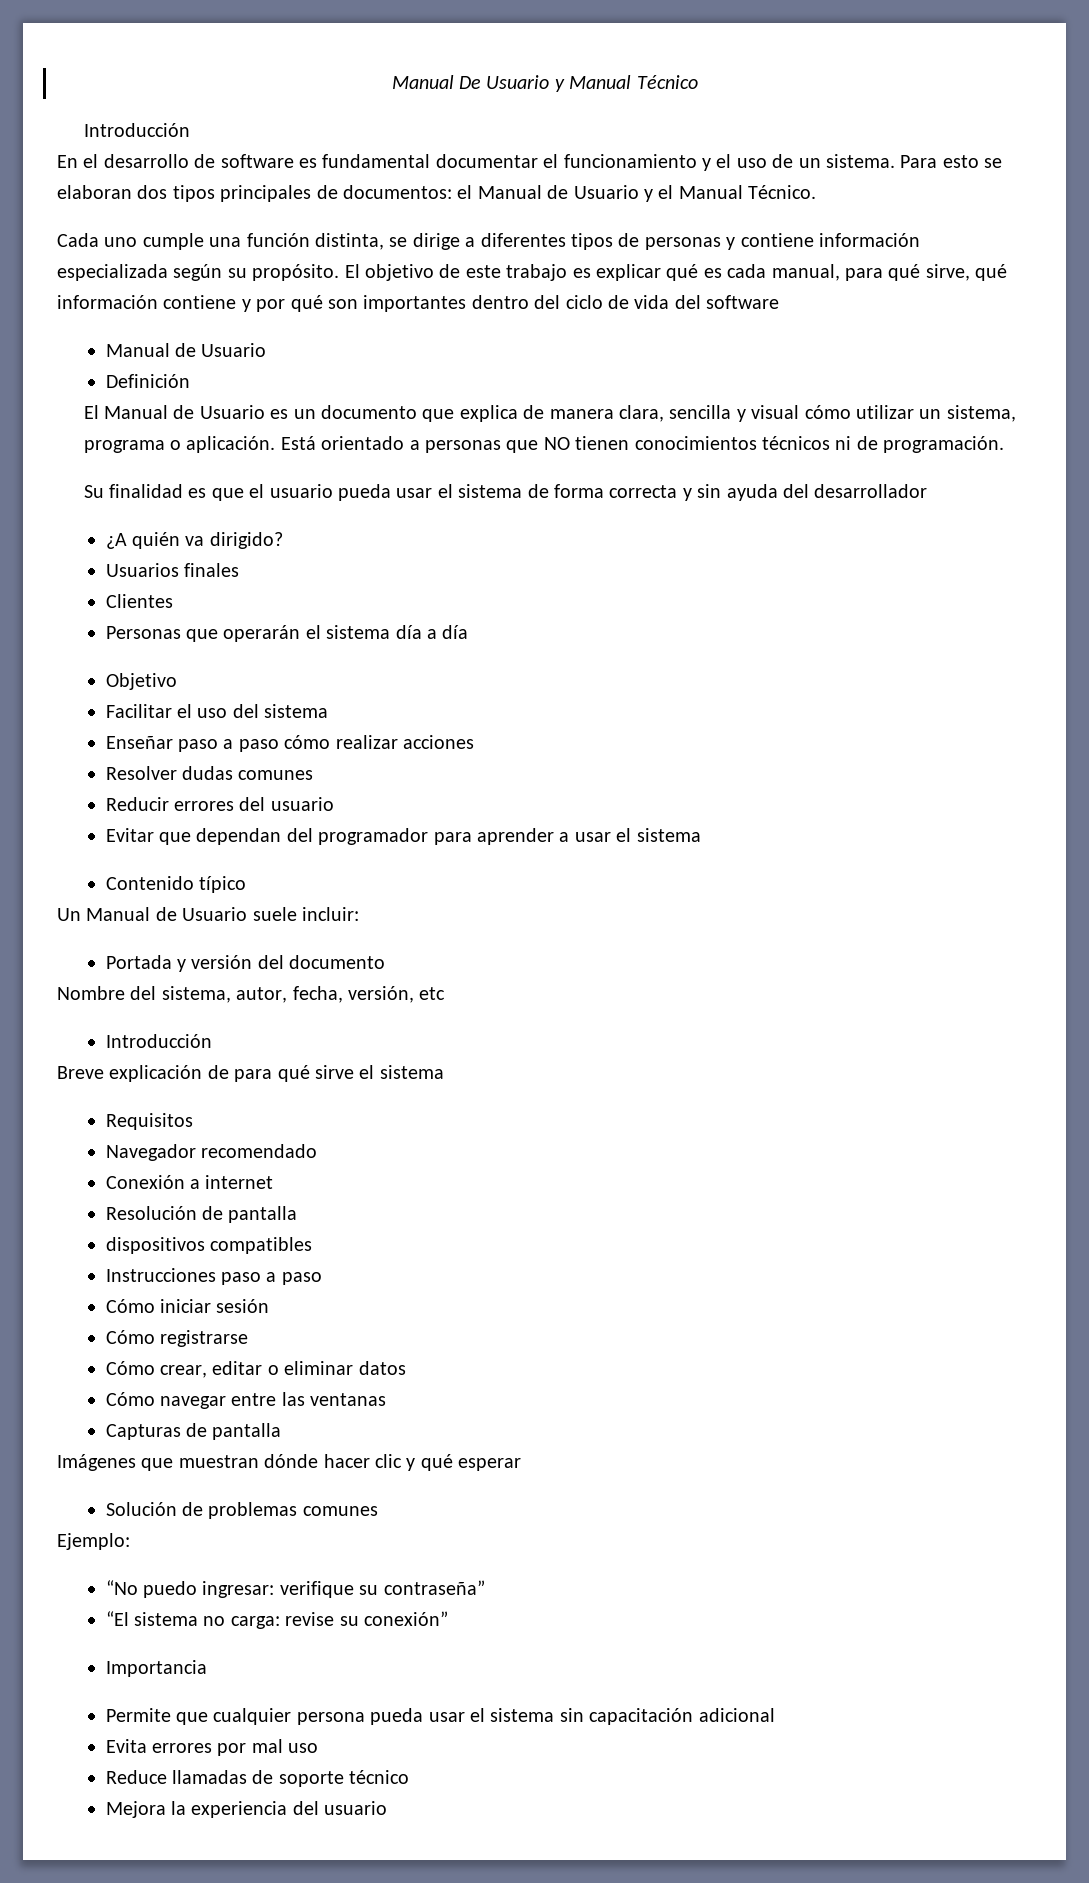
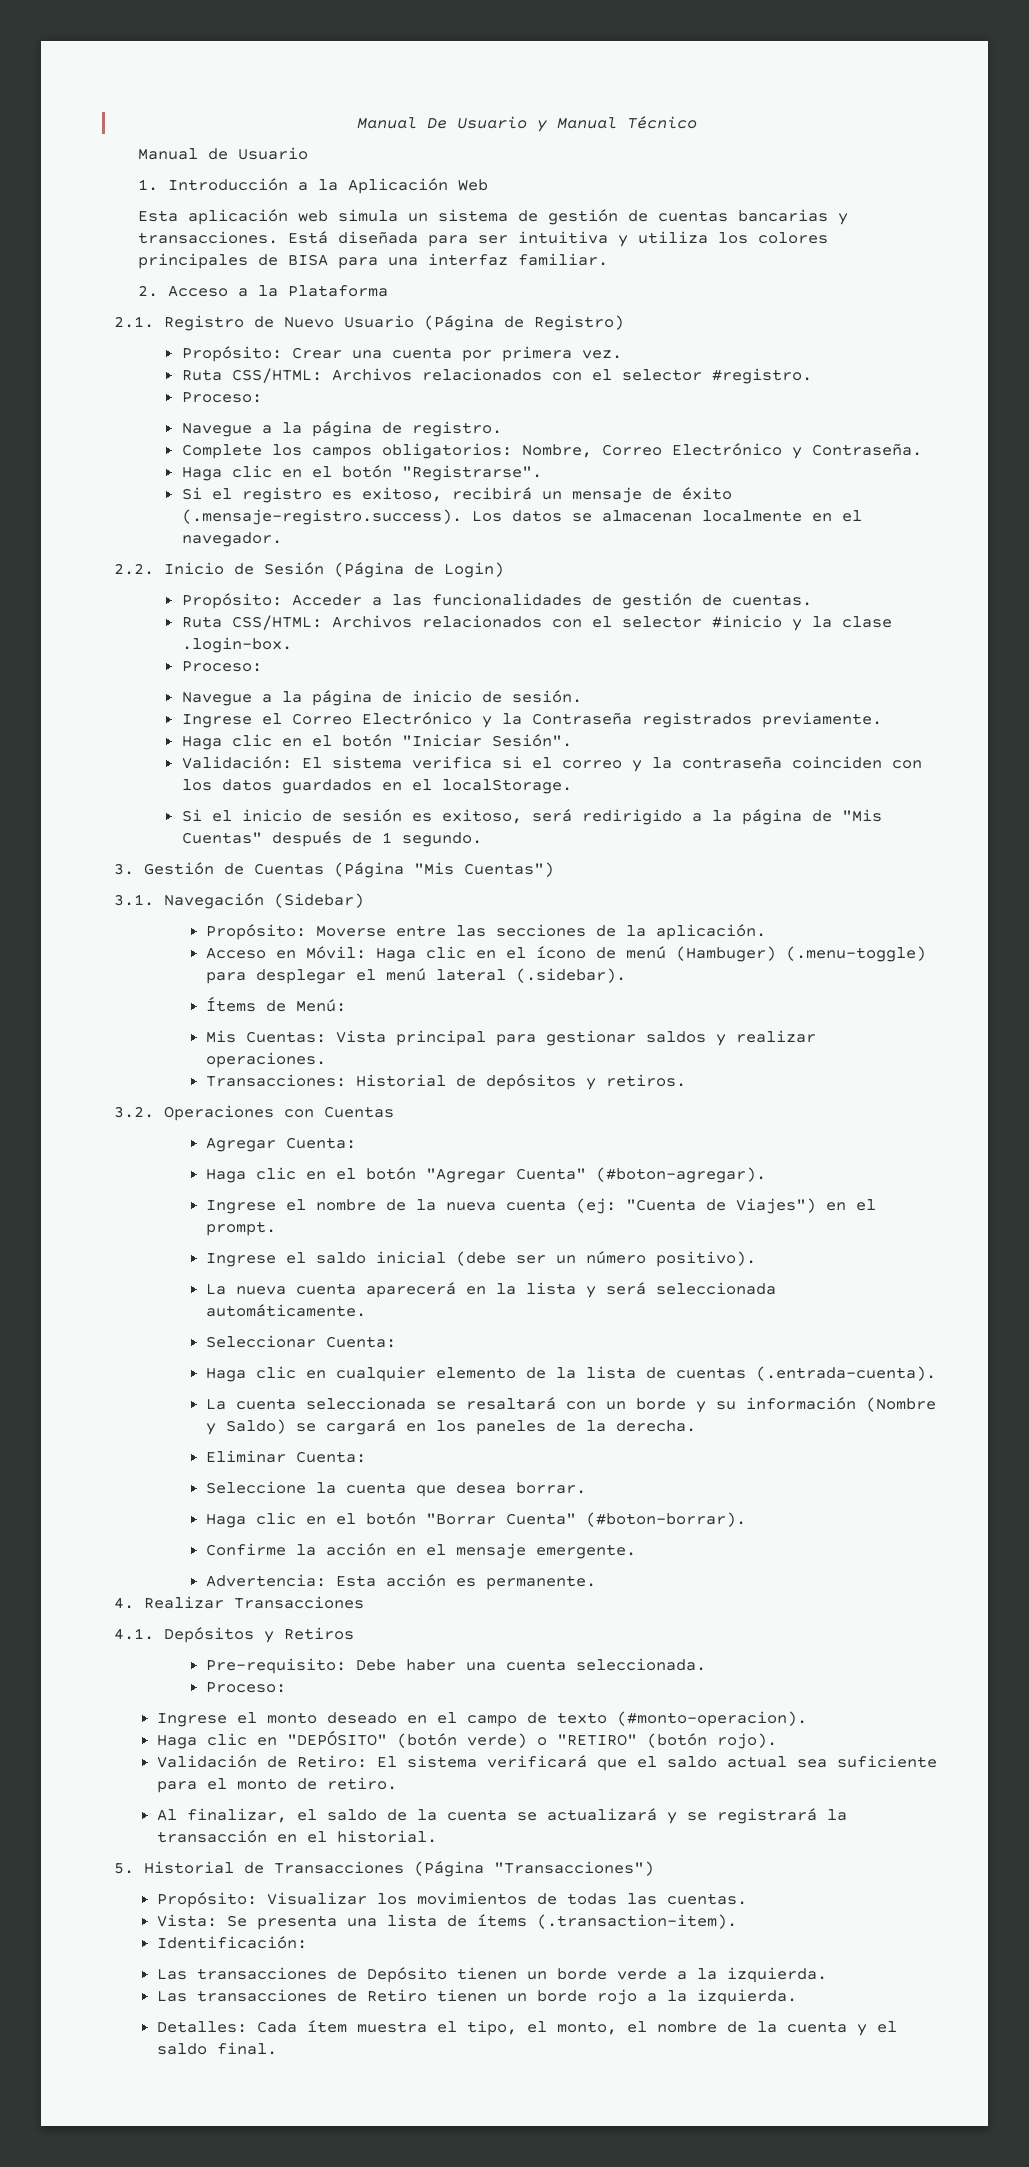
[83,123,190,137] [57,154,1003,171] [57,185,817,202] [57,233,920,250] [57,264,1008,281] [57,295,780,312] [105,343,267,357] [105,374,190,388] [83,405,1016,422] [83,436,1005,453] [83,484,928,501] [105,532,283,549] [105,563,240,577] [105,594,173,608] [105,625,469,642] [105,673,177,690] [105,704,329,718] [105,735,475,752] [105,766,314,780] [105,797,334,811] [105,828,701,845] [105,876,247,893] [57,907,359,921] [105,955,386,972] [57,986,446,1003] [105,1034,212,1048] [57,1065,444,1082] [105,1113,193,1130] [105,1144,318,1161] [105,1175,274,1189] [105,1206,298,1223] [105,1237,313,1254] [105,1268,322,1285] [105,1299,270,1313] [105,1330,249,1347] [105,1361,406,1378] [105,1392,387,1409] [105,1423,282,1440] [57,1454,522,1471] [105,1502,378,1519] [57,1533,130,1550] [105,1580,485,1598] [105,1611,449,1629] [105,1660,207,1677] [105,1708,775,1725] [105,1739,319,1756] [105,1770,410,1787] [105,1801,388,1818] Introducción // En el desarrollo de software es fundamental documentar el funcionamiento y el uso de un sistema. Para esto se elaboran dos tipos principales de documentos: el Manual de Usuario y el Manual Técnico. // Cada uno cumple una función distinta, se dirige a diferentes tipos de personas y contiene información especializada según su propósito. El objetivo de este trabajo es explicar qué es cada manual, para qué sirve, qué información contiene y por qué son importantes dentro del ciclo de vida del software // Manual de Usuario // Definición // El Manual de Usuario es un documento que explica de manera clara, sencilla y visual cómo utilizar un sistema, programa o aplicación. Está orientado a personas que NO tienen conocimientos técnicos ni de programación. // Su finalidad es que el usuario pueda usar el sistema de forma correcta y sin ayuda del desarrollador // ¿A quién va dirigido? // Usuarios finales // Clientes // Personas que operarán el sistema día a día // Objetivo // Facilitar el uso del sistema // Enseñar paso a paso cómo realizar acciones // Resolver dudas comunes // Reducir errores del usuario // Evitar que dependan del programador para aprender a usar el sistema // Contenido típico // Un Manual de Usuario suele incluir: // Portada y versión del documento // Nombre del sistema, autor, fecha, versión, etc // Introducción // Breve explicación de para qué sirve el sistema // Requisitos // Navegador recomendado // Conexión a internet // Resolución de pantalla // dispositivos compatibles // Instrucciones paso a paso // Cómo iniciar sesión // Cómo registrarse // Cómo crear, editar o eliminar datos // Cómo navegar entre las ventanas // Capturas de pantalla // Imágenes que muestran dónde hacer clic y qué esperar // Solución de problemas comunes // Ejemplo: // “No puedo ingresar: verifique su contraseña” // “El sistema no carga: revise su conexión” // Importancia // Permite que cualquier persona pueda usar el sistema sin capacitación adicional // Evita errores por mal uso // Reduce llamadas de soporte técnico // Mejora la experiencia del usuario -> [138,147,309,160] [138,178,489,194] [138,209,849,225] [138,231,829,247] [138,253,609,269] [138,285,389,297] [114,315,624,331] [181,346,622,362] [181,368,812,384] [181,392,262,403] [181,421,502,437] [181,443,922,459] [181,465,542,481] [181,487,732,503] [181,509,862,525] [181,532,282,547] [114,562,504,578] [181,593,812,609] [181,615,892,631] [181,637,292,653] [181,661,262,672] [181,690,582,706] [181,712,882,728] [181,734,572,750] [181,756,922,772] [181,779,572,794] [181,809,882,825] [181,831,482,847] [114,862,554,878] [114,893,364,909] [205,924,766,940] [205,946,926,962] [205,968,626,984] [205,996,346,1012] [205,1030,816,1046] [205,1052,326,1068] [205,1074,686,1090] [114,1105,394,1121] [205,1137,356,1152] [205,1167,766,1183] [205,1198,876,1214] [205,1221,276,1236] [205,1251,756,1267] [205,1282,776,1298] [205,1304,366,1317] [205,1335,396,1348] [205,1366,936,1382] [205,1397,936,1413] [205,1419,696,1435] [205,1450,366,1463] [205,1481,586,1497] [205,1512,746,1528] [205,1543,636,1559] [205,1574,596,1590] [114,1596,364,1609] [114,1627,354,1643] [205,1658,706,1674] [205,1682,286,1693] [157,1711,808,1727] [157,1730,778,1749] [157,1755,938,1771] [157,1777,398,1793] [157,1808,848,1824] [157,1830,438,1843] [114,1861,654,1877] [157,1892,748,1908] [157,1914,738,1930] [157,1936,308,1949] [157,1967,828,1983] [157,1989,798,2005] [157,2020,898,2036] [157,2042,278,2055] Manual de Usuario // 1. Introducción a la Aplicación Web // Esta aplicación web simula un sistema de gestión de cuentas bancarias y transacciones. Está diseñada para ser intuitiva y utiliza los colores principales de BISA para una interfaz familiar. // 2. Acceso a la Plataforma // 2.1. Registro de Nuevo Usuario (Página de Registro) // Propósito: Crear una cuenta por primera vez. // Ruta CSS/HTML: Archivos relacionados con el selector #registro. // Proceso: // Navegue a la página de registro. // Complete los campos obligatorios: Nombre, Correo Electrónico y Contraseña. // Haga clic en el botón "Registrarse". // Si el registro es exitoso, recibirá un mensaje de éxito (.mensaje-registro.success). Los datos se almacenan localmente en el navegador. // 2.2. Inicio de Sesión (Página de Login) // Propósito: Acceder a las funcionalidades de gestión de cuentas. // Ruta CSS/HTML: Archivos relacionados con el selector #inicio y la clase .login-box. // Proceso: // Navegue a la página de inicio de sesión. // Ingrese el Correo Electrónico y la Contraseña registrados previamente. // Haga clic en el botón "Iniciar Sesión". // Validación: El sistema verifica si el correo y la contraseña coinciden con los datos guardados en el localStorage. // Si el inicio de sesión es exitoso, será redirigido a la página de "Mis Cuentas" después de 1 segundo. // 3. Gestión de Cuentas (Página "Mis Cuentas") // 3.1. Navegación (Sidebar) // Propósito: Moverse entre las secciones de la aplicación. // Acceso en Móvil: Haga clic en el ícono de menú (Hambuger) (.menu-toggle) para desplegar el menú lateral (.sidebar). // Ítems de Menú: // Mis Cuentas: Vista principal para gestionar saldos y realizar operaciones. // Transacciones: Historial de depósitos y retiros. // 3.2. Operaciones con Cuentas // Agregar Cuenta: // Haga clic en el botón "Agregar Cuenta" (#boton-agregar). // Ingrese el nombre de la nueva cuenta (ej: "Cuenta de Viajes") en el prompt. // Ingrese el saldo inicial (debe ser un número positivo). // La nueva cuenta aparecerá en la lista y será seleccionada automáticamente. // Seleccionar Cuenta: // Haga clic en cualquier elemento de la lista de cuentas (.entrada-cuenta). // La cuenta seleccionada se resaltará con un borde y su información (Nombre y Saldo) se cargará en los paneles de la derecha. // Eliminar Cuenta: // Seleccione la cuenta que desea borrar. // Haga clic en el botón "Borrar Cuenta" (#boton-borrar). // Confirme la acción en el mensaje emergente. // Advertencia: Esta acción es permanente. // 4. Realizar Transacciones // 4.1. Depósitos y Retiros // Pre-requisito: Debe haber una cuenta seleccionada. // Proceso: // Ingrese el monto deseado en el campo de texto (#monto-operacion). // Haga clic en "DEPÓSITO" (botón verde) o "RETIRO" (botón rojo). // Validación de Retiro: El sistema verificará que el saldo actual sea suficiente para el monto de retiro. // Al finalizar, el saldo de la cuenta se actualizará y se registrará la transacción en el historial. // 5. Historial de Transacciones (Página "Transacciones") // Propósito: Visualizar los movimientos de todas las cuentas. // Vista: Se presenta una lista de ítems (.transaction-item). // Identificación: // Las transacciones de Depósito tienen un borde verde a la izquierda. // Las transacciones de Retiro tienen un borde rojo a la izquierda. // Detalles: Cada ítem muestra el tipo, el monto, el nombre de la cuenta y el saldo final.

